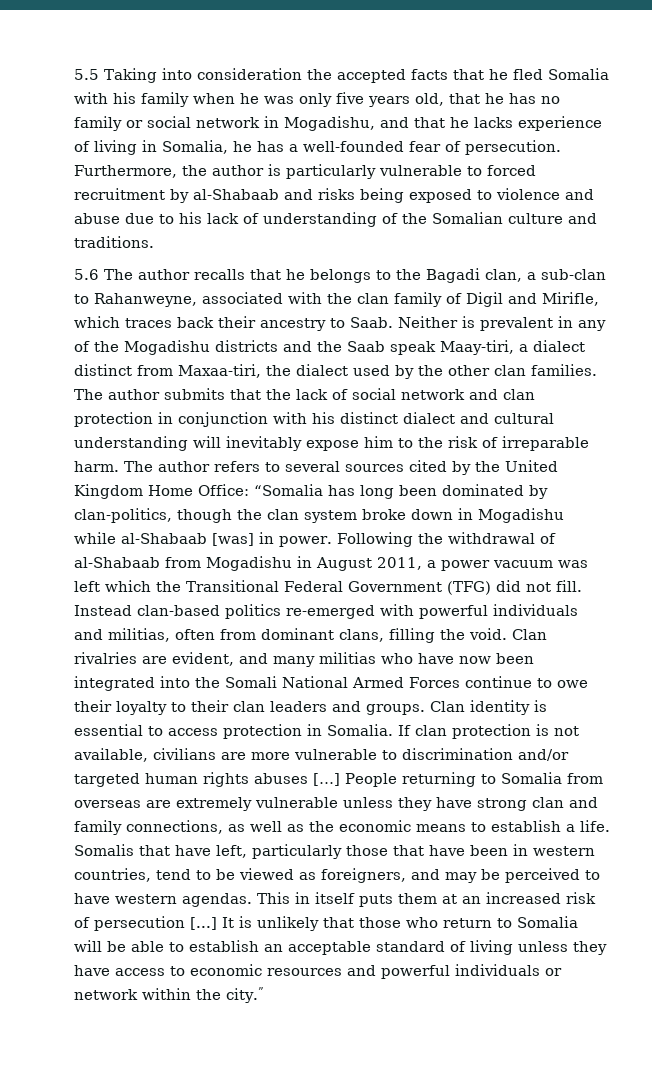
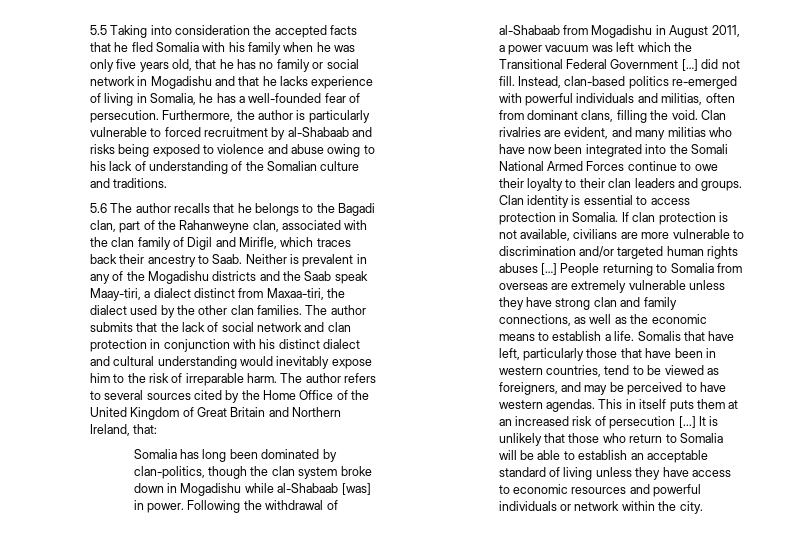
[284,116,376,131] Mogadishu, -> [150,76,212,89] Mogadishu
[125,213,155,224] due -> [327,144,361,157] owing
[527,269,607,280] [74,293,198,307] a sub-clan to Rahanweyne, -> [119,220,279,233] part of the Rahanweyne clan,
[193,436,222,448] will -> [239,356,273,366] would
[505,460,559,472] [74,484,324,499] United Kingdom Home Office: “Somalia -> [263,390,370,400] [89,407,342,420] [89,424,158,436] [133,449,177,459] Home Office of the United Kingdom of Great Britain and Northern Ireland, that: // Somalia
[447,581,492,595] (TFG) -> [681,59,698,71] […]
[74,605,133,616] Instead -> [518,76,562,88] Instead,
[226,987,265,1003] city.” -> [679,501,703,514] city.

